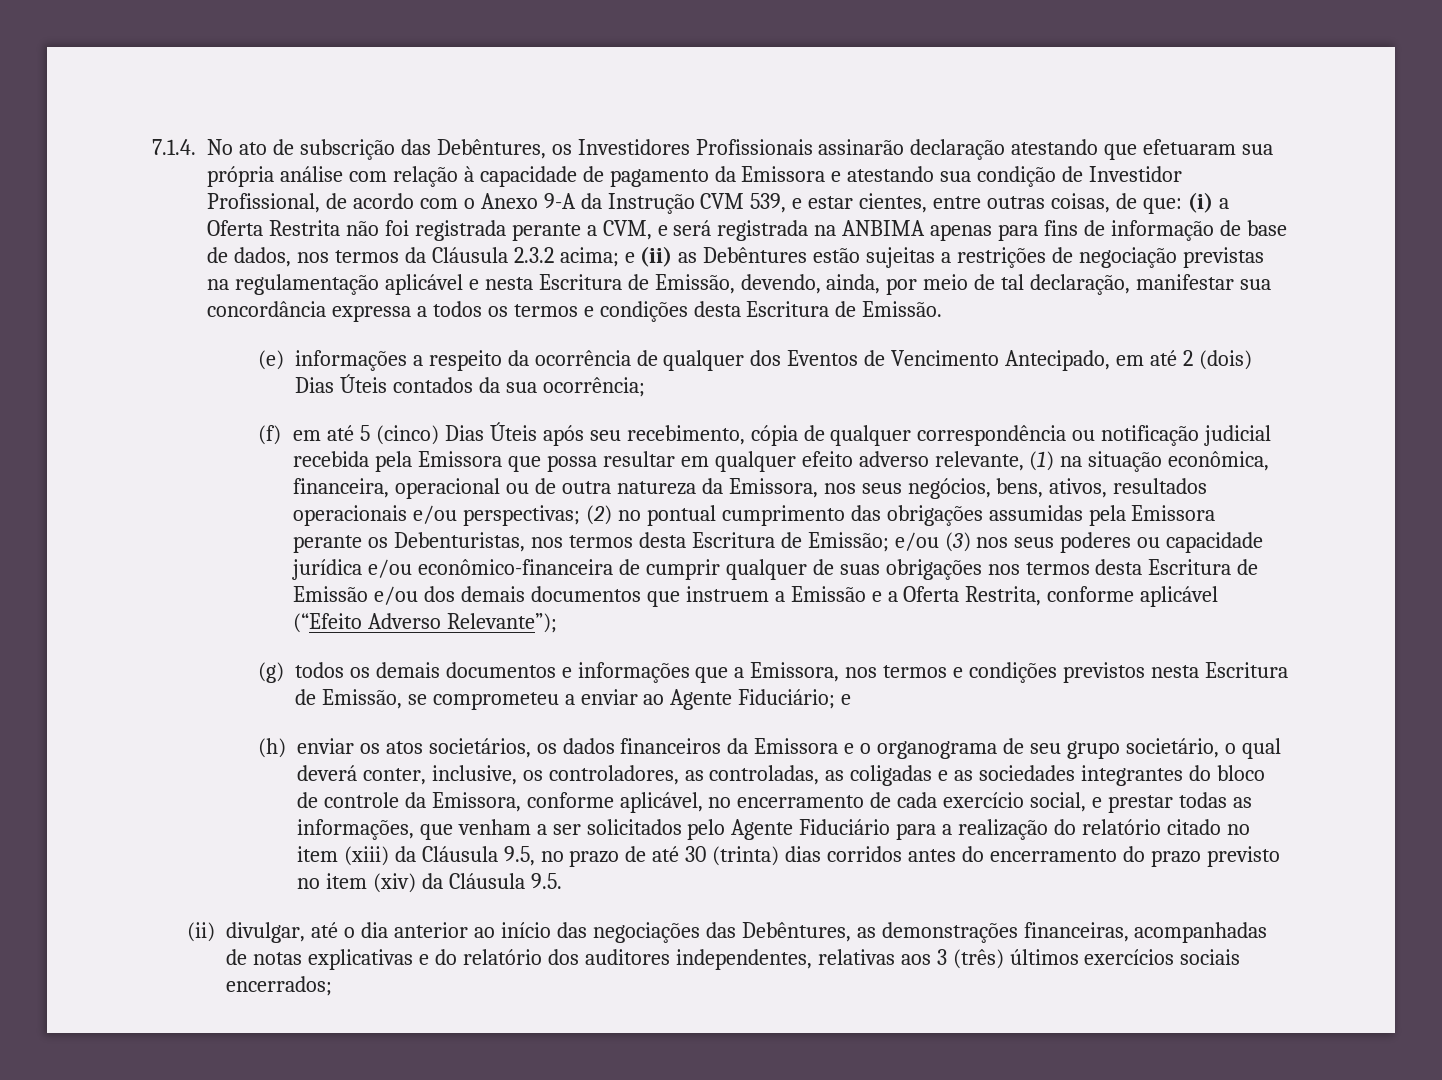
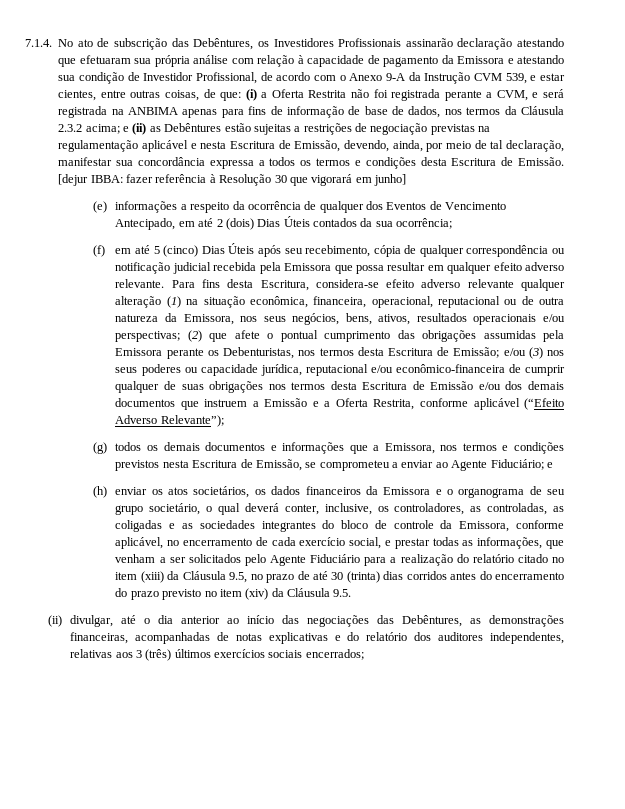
(943, 309) none -> [58,174,406,186] [dejur IBBA: fazer referência à Resolução 30 que vigorará em junho]
[934,451,1024,471] relevante, -> [115,279,565,291] [115,296,162,308] relevante. Para fins desta Escritura, considera-se efeito adverso relevante qualquer alteração
[395,478,501,499] operacional -> [371,296,500,308] operacional, reputacional
[617,510,641,521] no -> [209,330,274,342] que afete o
[292,559,363,580] jurídica -> [260,364,368,376] jurídica, reputacional

